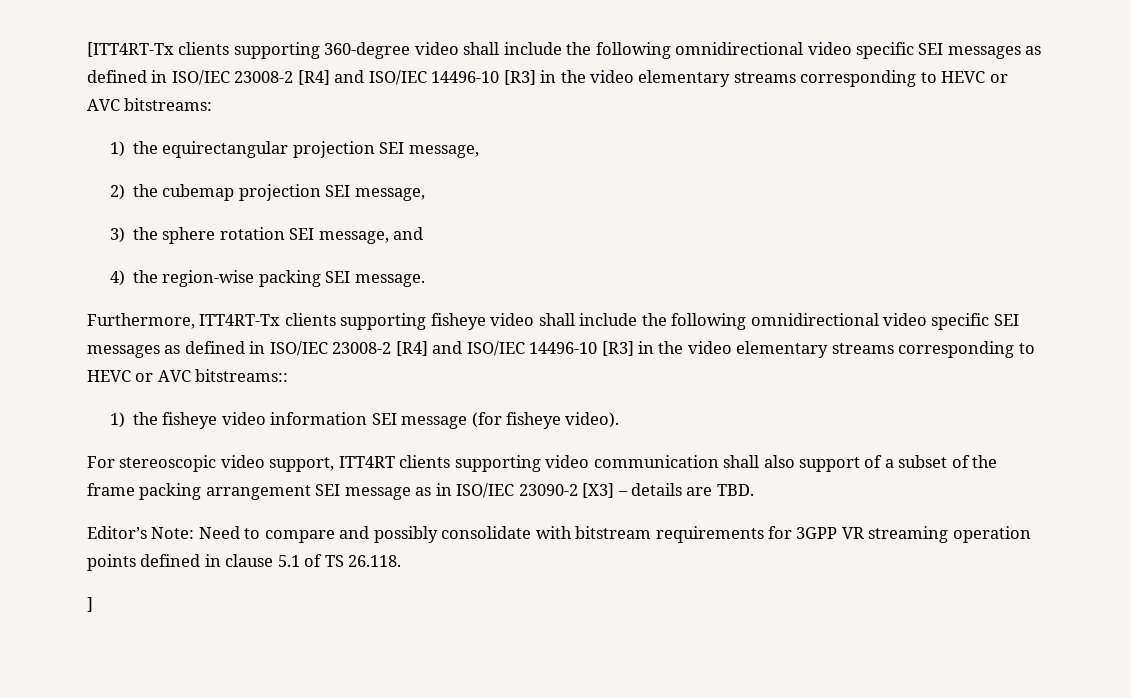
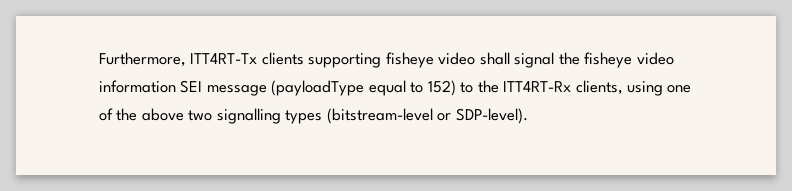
[87,42,1042,59] [87,70,1008,87] [87,98,213,111] [109,141,479,158] [109,184,425,201] [109,227,424,244] [109,270,425,287] [ITT4RT-Tx clients supporting 360-degree video shall include the following omnidirectional video specific SEI messages as defined in ISO/IEC 23008-2 [R4] and ISO/IEC 14496-10 [R3] in the video elementary streams corresponding to HEVC or AVC bitstreams: // 1) the equirectangular projection SEI message, // 2) the cubemap projection SEI message, // 3) the sphere rotation SEI message, and // 4) the region-wise packing SEI message. // -> (99, 59) none
[579,313,1019,330] [87,341,1035,358] [87,369,289,382] [109,412,125,428] include the following omnidirectional video specific SEI messages as defined in ISO/IEC 23008-2 [R4] and ISO/IEC 14496-10 [R3] in the video elementary streams corresponding to HEVC or AVC bitstreams:: // 1) -> [514,52,555,68] signal
[471,412,620,429] [87,455,998,472] [87,483,754,500] [87,526,1031,543] [87,554,402,571] [87,597,93,612] (for fisheye video). // For stereoscopic video support, ITT4RT clients supporting video communication shall also support of a subset of the frame packing arrangement SEI message as in ISO/IEC 23090-2 [X3] – details are TBD. // Editor’s Note: Need to compare and possibly consolidate with bitstream requirements for 3GPP VR streaming operation points defined in clause 5.1 of TS 26.118. // ] -> [271,80,692,96] [99,108,528,124] (payloadType equal to 152) to the ITT4RT-Rx clients, using one of the above two signalling types (bitstream-level or SDP-level).

